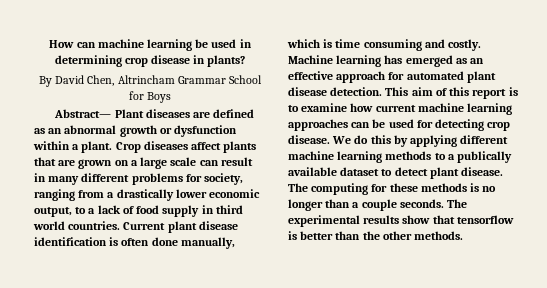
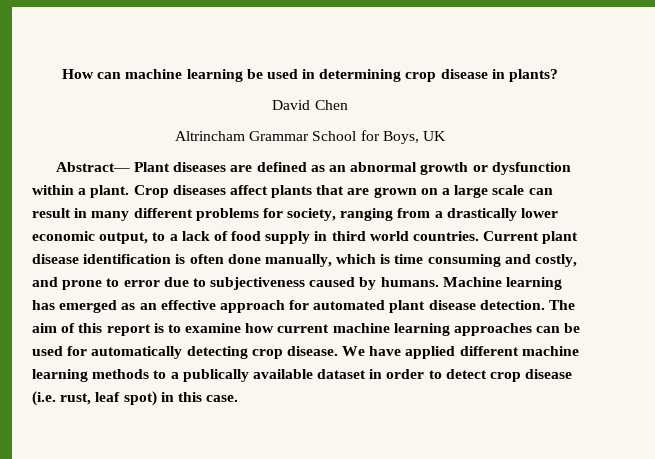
[38,75,115,87] By David Chen, -> [272,100,348,110] David Chen //
[147,92,172,103] Boys -> [382,131,446,144] Boys, UK
[448,39,482,51] costly. -> [535,254,578,267] [32,277,439,290] costly, and prone to error due to subjectiveness caused by humans.
[385,87,409,96] This -> [549,300,576,310] The
(433, 124) none -> [91,346,183,359] automatically
[354,135,458,147] do this by applying -> [369,346,456,359] have applied
[381,167,504,179] [288,183,497,195] [288,199,468,211] [288,215,514,227] [288,231,464,240] to detect plant disease. The computing for these methods is no longer than a couple seconds. The experimental results show that tensorflow is better than the other methods. -> [369,369,573,382] [32,391,239,406] in order to detect crop disease (i.e. rust, leaf spot) in this case.

